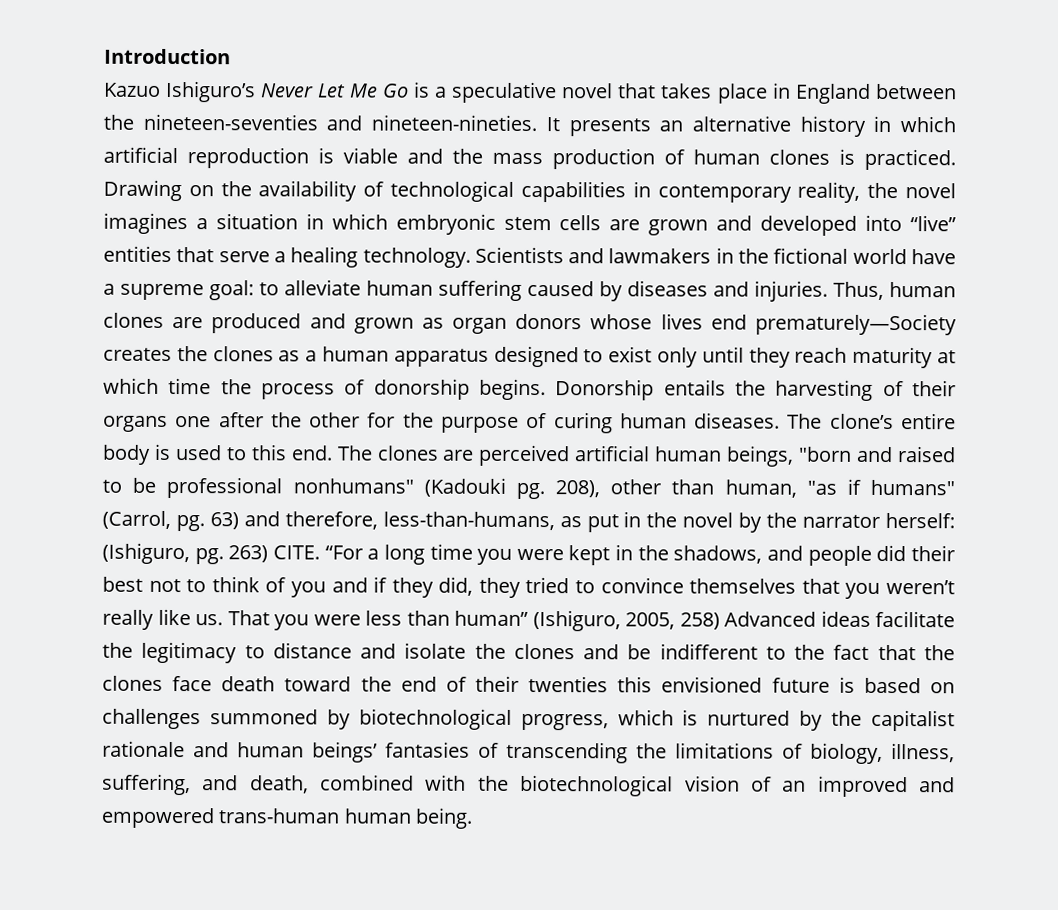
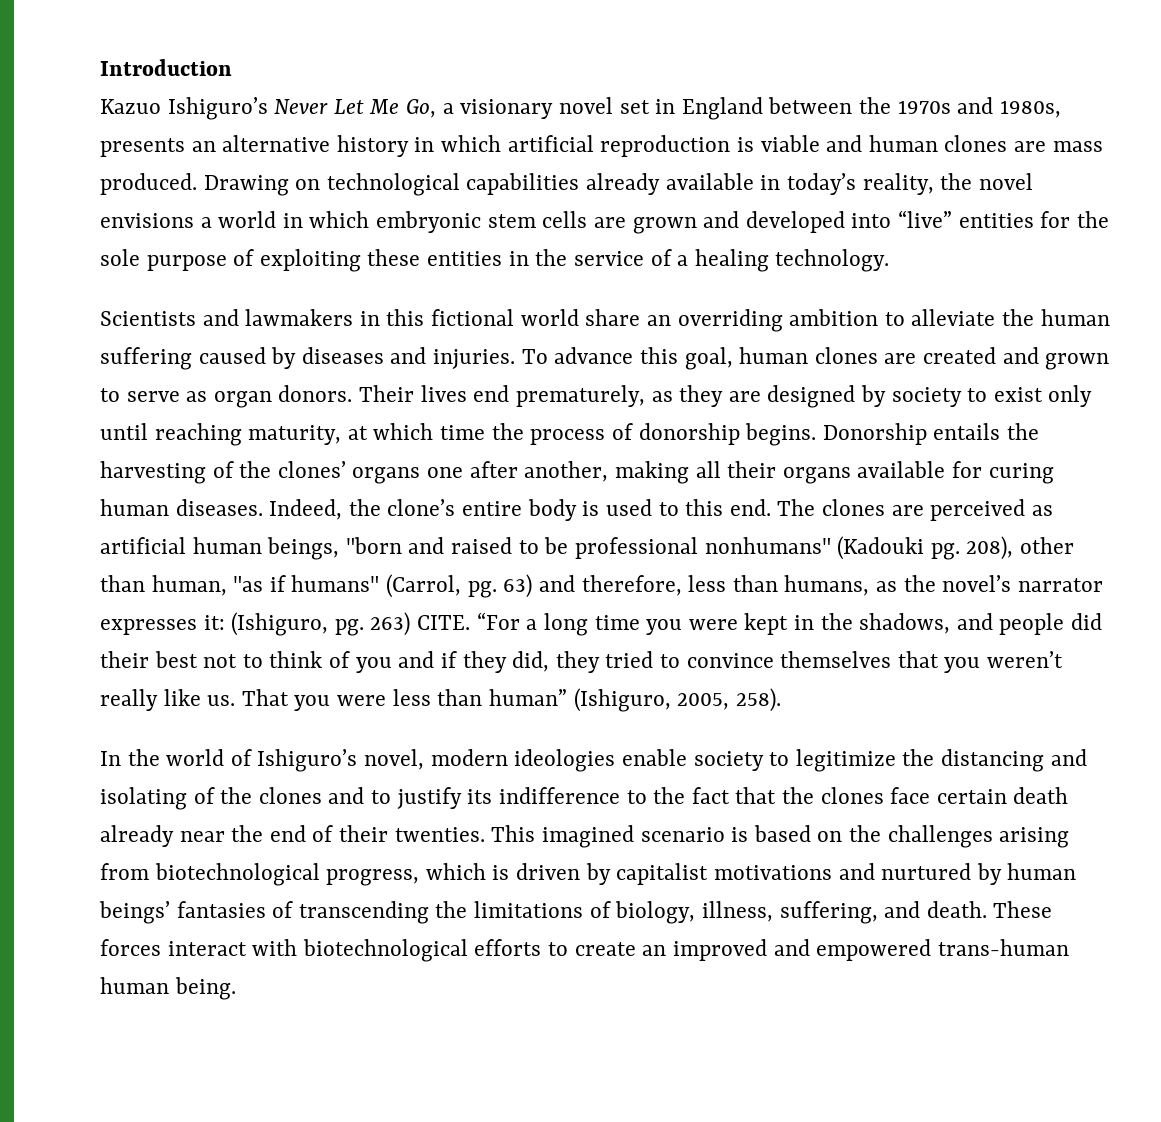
[381,81,957,104] [103,113,560,132] Go is a speculative novel that takes place in England between the nineteen-seventies and nineteen-nineties. It -> [406,97,1061,120] Go, a visionary novel set in England between the 1970s and 1980s,
[452,148,956,171] [103,179,956,203] [103,212,298,235] the mass production of human clones is practiced. Drawing on the availability of technological capabilities in contemporary reality, the novel imagines a situation -> [868,135,1103,152] [100,173,1033,196] [100,211,277,228] human clones are mass produced. Drawing on technological capabilities already available in today’s reality, the novel envisions a world
[176,247,270,263] that serve -> [1040,211,1109,228] [100,249,672,272] for the sole purpose of exploiting these entities in the service of
(471, 257) none -> (890, 260) //
[738,248,770,264] the -> [386,309,425,326] this
[911,249,957,265] [103,280,254,301] have a supreme goal: -> [585,309,879,332] share an overriding ambition
(361, 287) none -> [1001,309,1034,326] the
[833,281,956,300] [103,312,302,334] Thus, human clones are produced -> [521,347,996,370] To advance this goal, human clones are created
[421,313,957,336] [103,345,579,368] as organ donors whose lives end prematurely—Society creates the clones as a human apparatus designed -> [100,385,962,408] to serve as organ donors. Their lives end prematurely, as they are designed by society
[748,346,934,369] they reach maturity -> [154,423,342,446] reaching maturity,
[912,380,957,397] their -> [239,461,346,478] the clones’
[270,412,548,433] the other for the purpose of -> [524,461,982,484] another, making all their organs available for
[787,413,823,429] The -> [269,499,381,520] Indeed, the
(571, 455) none -> [1031,505,1053,516] as
[382,511,956,533] less-than-humans, as put in the novel by the narrator herself: -> [688,575,1103,596] [100,615,225,635] less than humans, as the novel’s narrator expresses it:
[679,610,955,630] [102,641,758,664] 258) Advanced ideas facilitate the legitimacy to distance and isolate the clones and be indifferent -> [735,688,781,712] [100,749,1087,772] [100,787,620,810] 258). // In the world of Ishiguro’s novel, modern ideologies enable society to legitimize the distancing and isolating of the clones and to justify its indifference
[221,675,955,694] [102,708,955,732] [102,740,230,758] death toward the end of their twenties this envisioned future is based on challenges summoned by biotechnological progress, which is nurtured by the capitalist rationale and -> [936,787,1069,804] [100,825,1070,848] [100,863,1002,886] certain death already near the end of their twenties. This imagined scenario is based on the challenges arising from biotechnological progress, which is driven by capitalist motivations and nurtured by
[249,774,772,797] death, combined with the biotechnological vision of -> [926,901,1053,918] [100,939,636,962] death. These forces interact with biotechnological efforts to create

